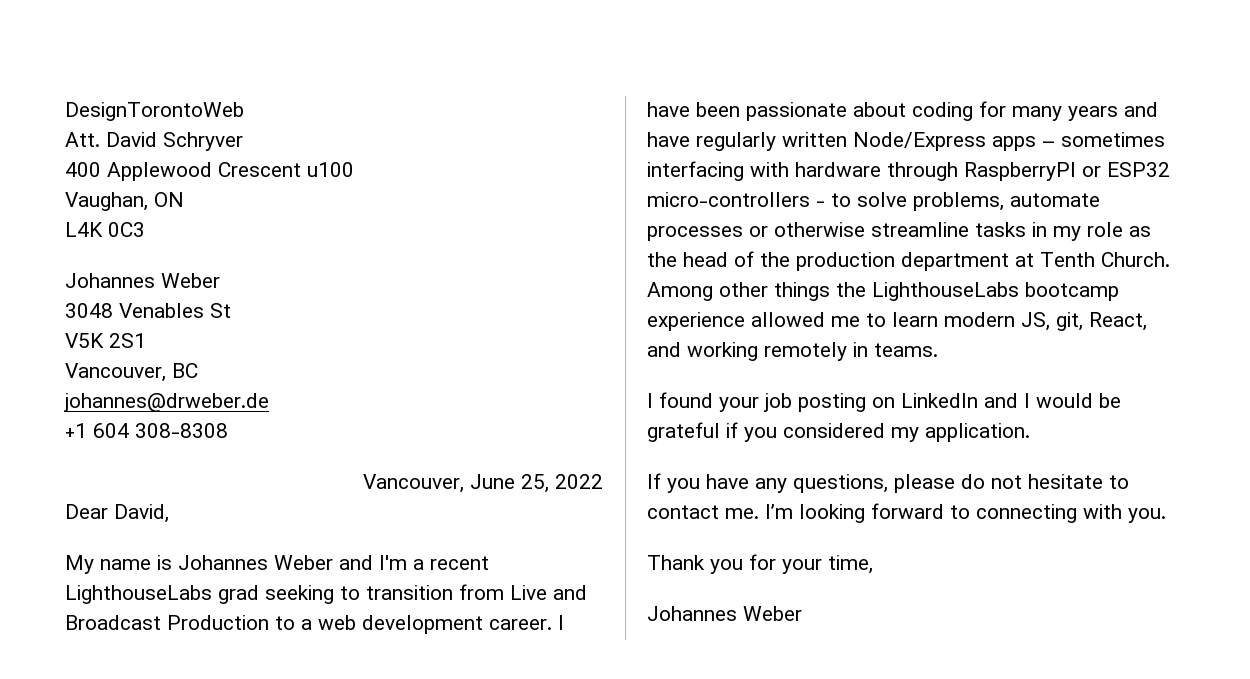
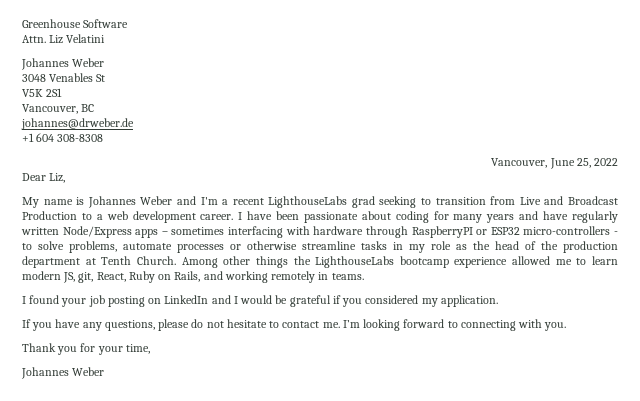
[65,102,244,121] [65,132,243,151] [65,162,354,181] [65,192,184,211] [65,222,145,237] DesignTorontoWeb // Att. David Schryver // 400 Applewood Crescent u100 // Vaughan, ON // L4K 0C3 -> [22,19,129,28] [22,34,106,44] Greenhouse Software // Attn. Liz Velatini
[114,504,169,523] David, -> [49,173,66,183] Liz,
(1147, 321) none -> [128,271,201,283] Ruby on Rails,

